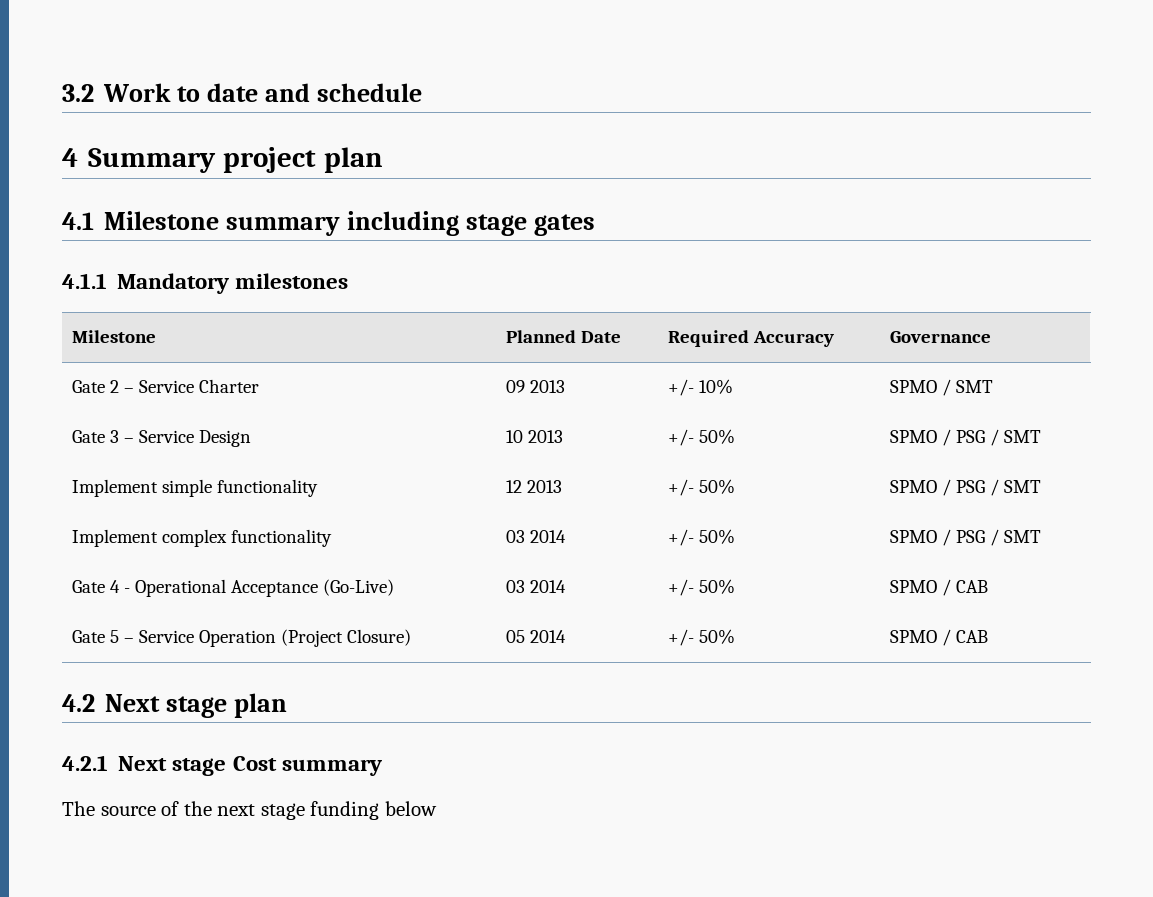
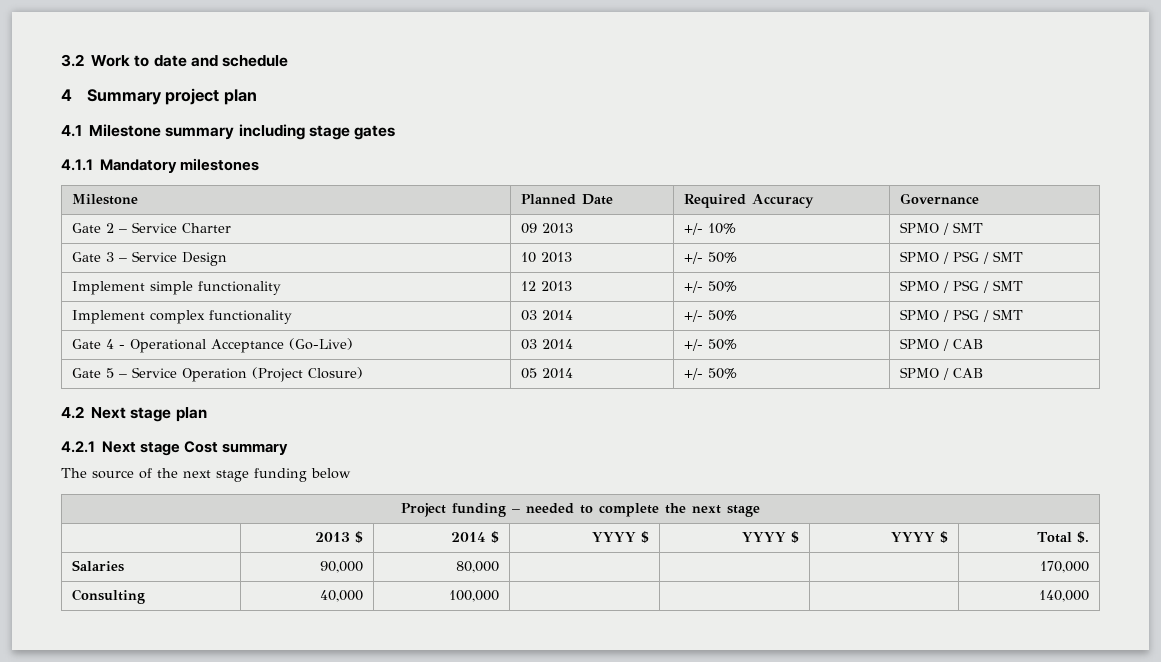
(437, 808) none -> [401,503,760,517] [314,531,363,543] [450,531,499,543] [591,531,649,543] [741,531,799,543] [890,531,948,543] [1036,531,1089,543] [72,560,125,572] [319,561,363,573] [455,561,499,573] [1039,561,1089,573] [72,589,146,604] [319,590,363,602] [448,590,499,602] [1038,590,1089,602] // Project funding – needed to complete the next stage // | 2013 $ | 2014 $ | YYYY $ | YYYY $ | YYYY $ | Total $. // Salaries | 90,000 | 80,000 | | | | 170,000 // Consulting | 40,000 | 100,000 | | | | 140,000

